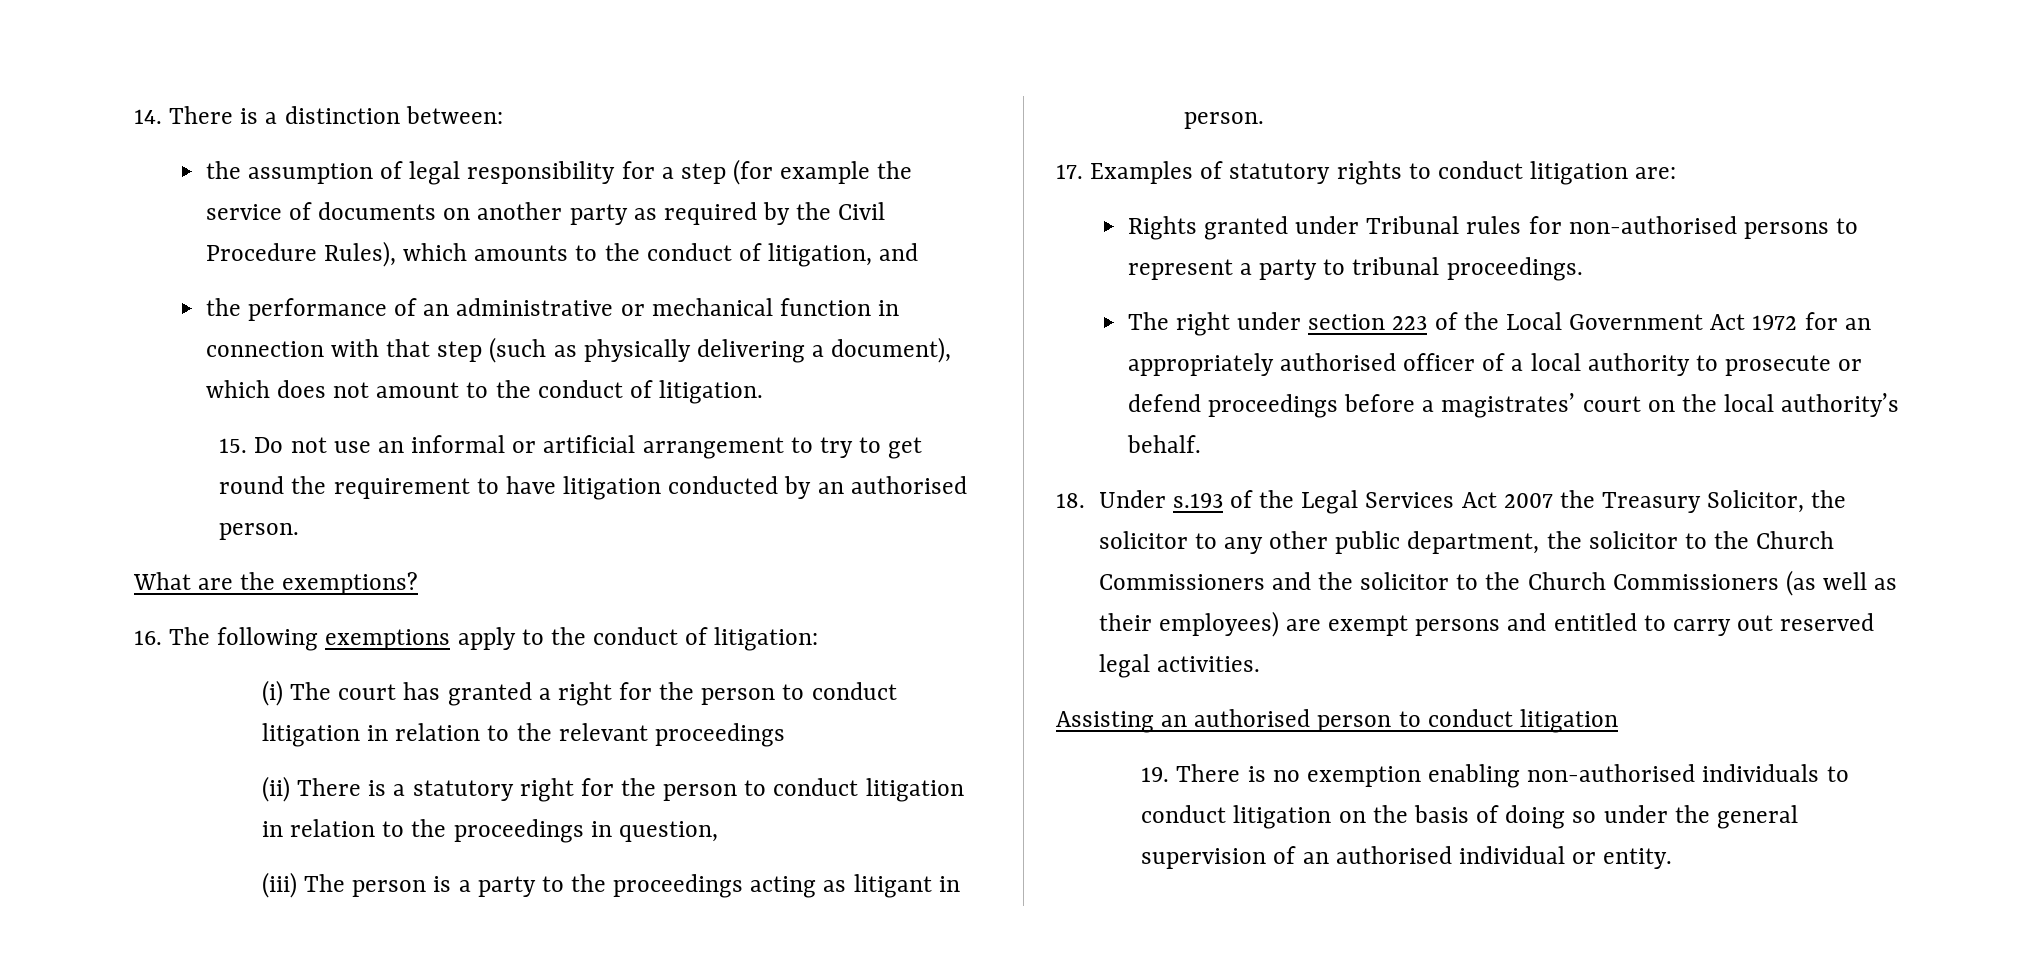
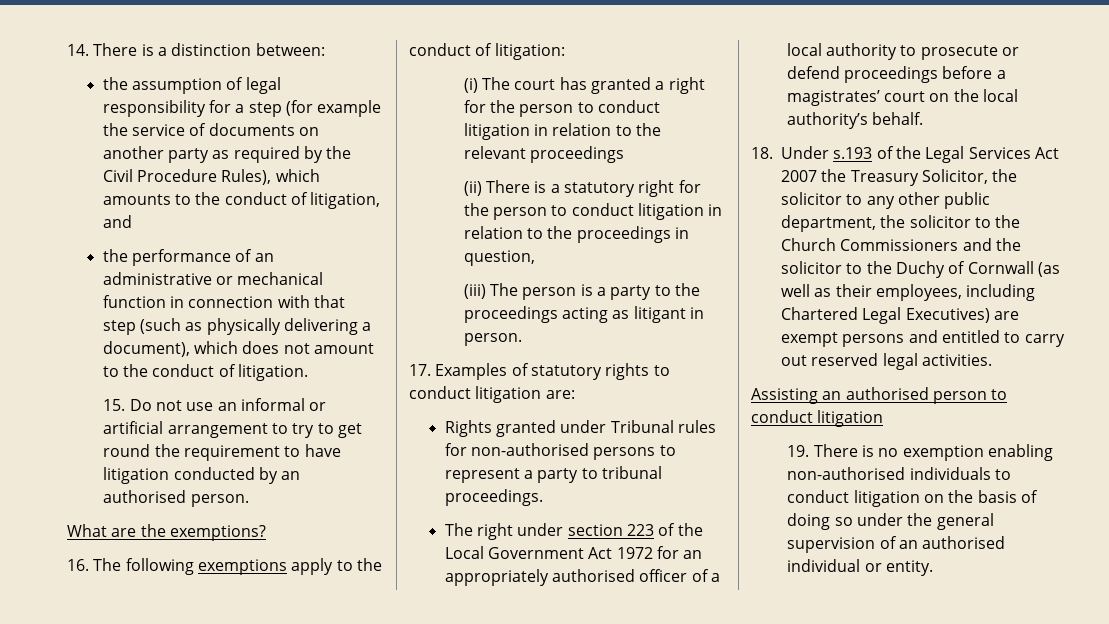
[1527,572,1779,590] Church Commissioners -> [895,261,1034,278] Duchy of Cornwall
[1158,611,1279,637] employees) -> [875,284,1036,301] [781,307,990,324] employees, including Chartered Legal Executives)

